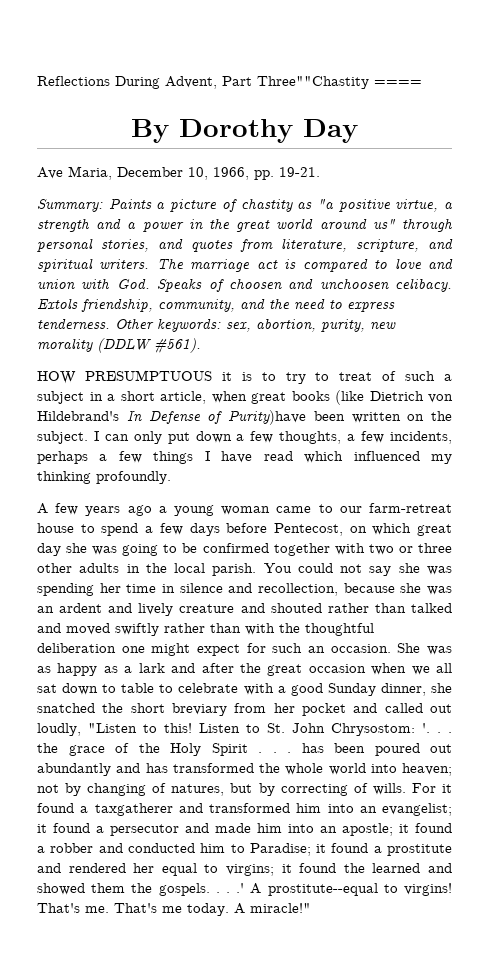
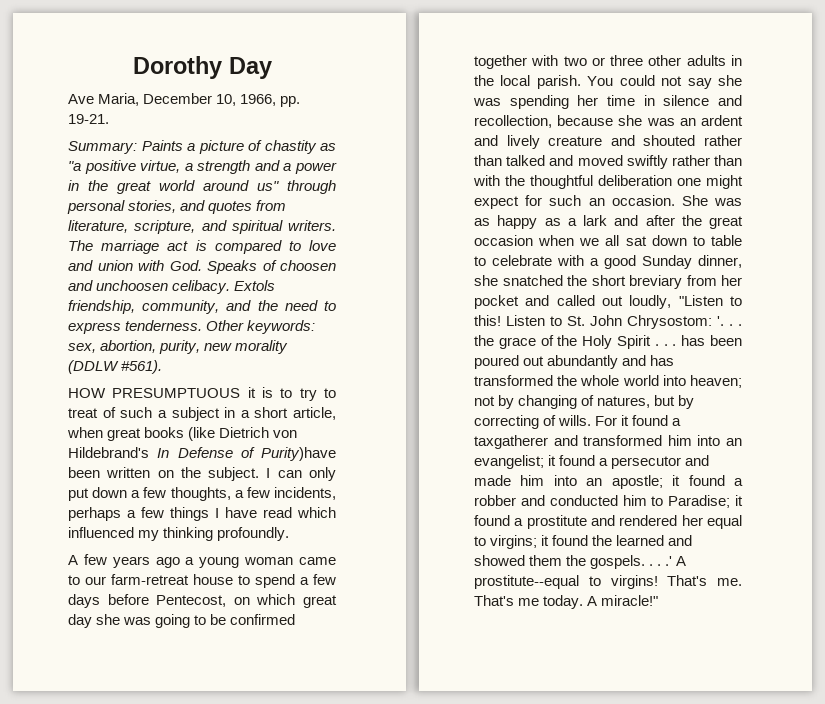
[37,76,422,89] [131,119,169,143] Reflections During Advent, Part Three""Chastity ==== // By -> (132, 67) none

